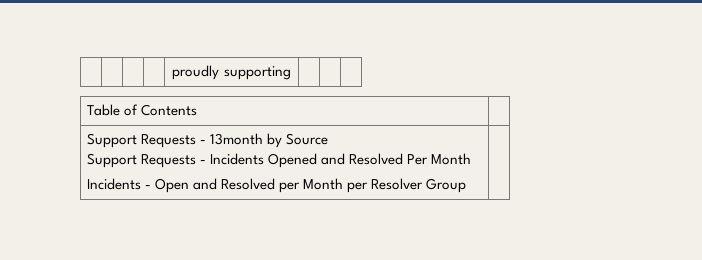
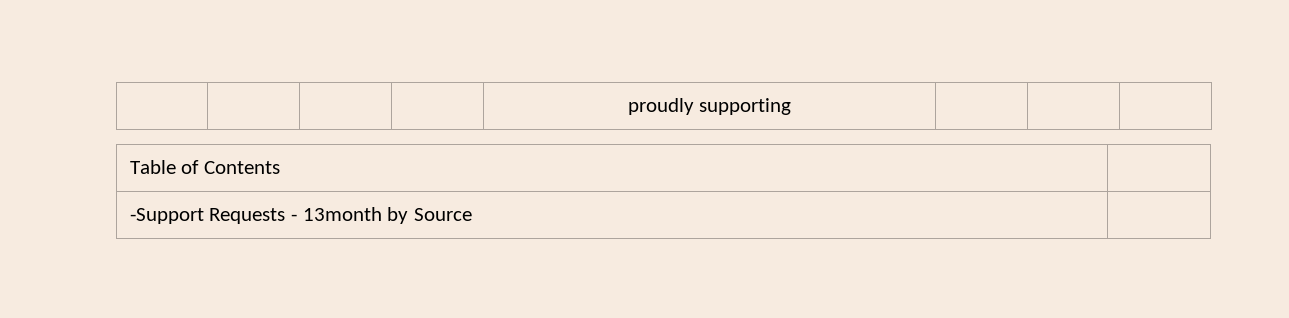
[86,133,137,148] Support -> [129,208,204,224] -Support
[86,153,472,168] [86,178,467,193] // Support Requests - Incidents Opened and Resolved Per Month // Incidents - Open and Resolved per Month per Resolver Group -> (472, 214) none

